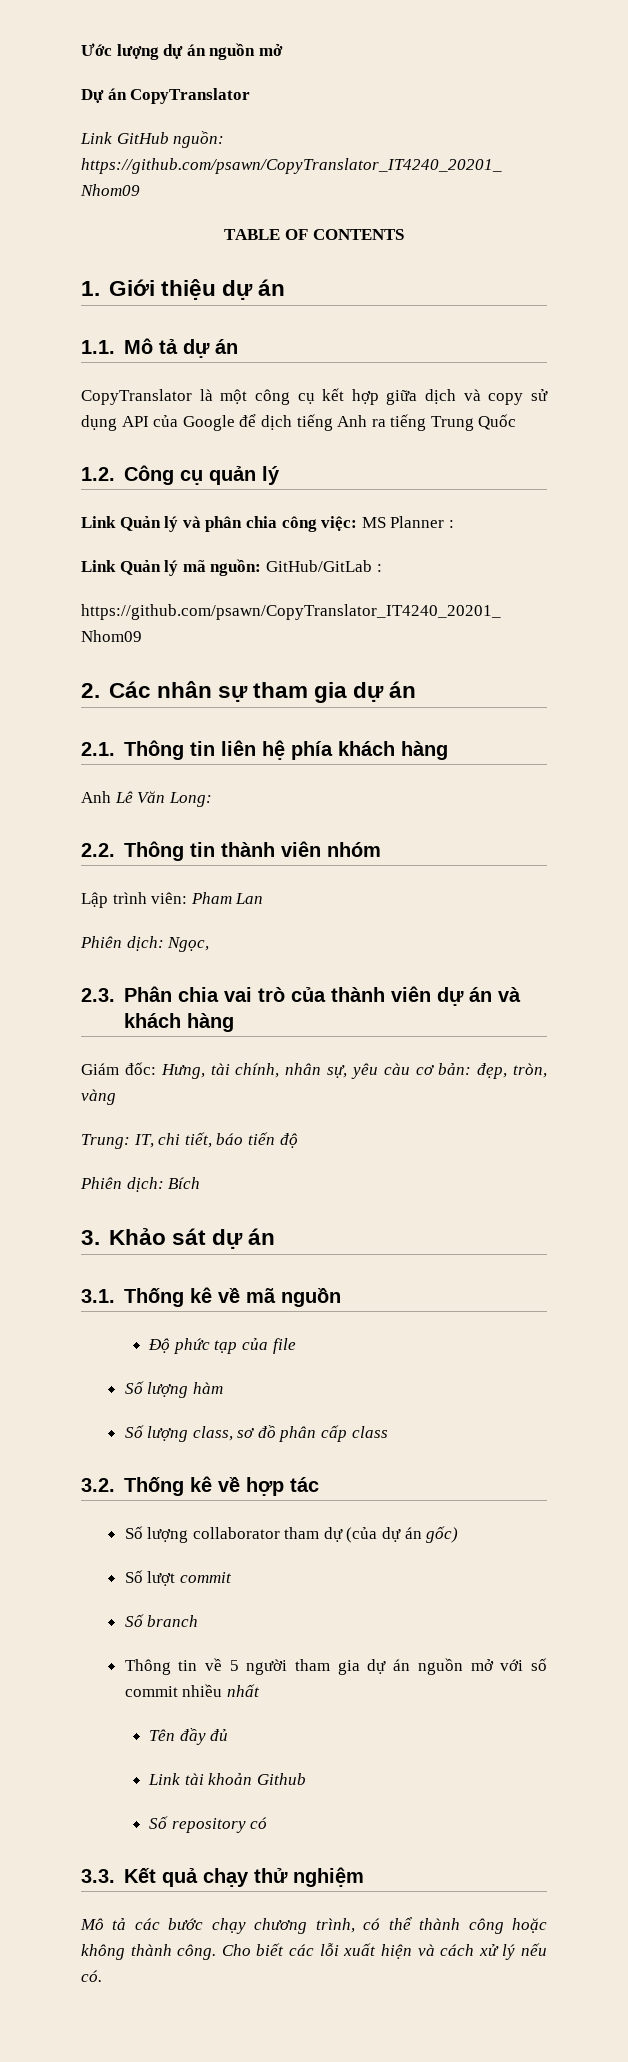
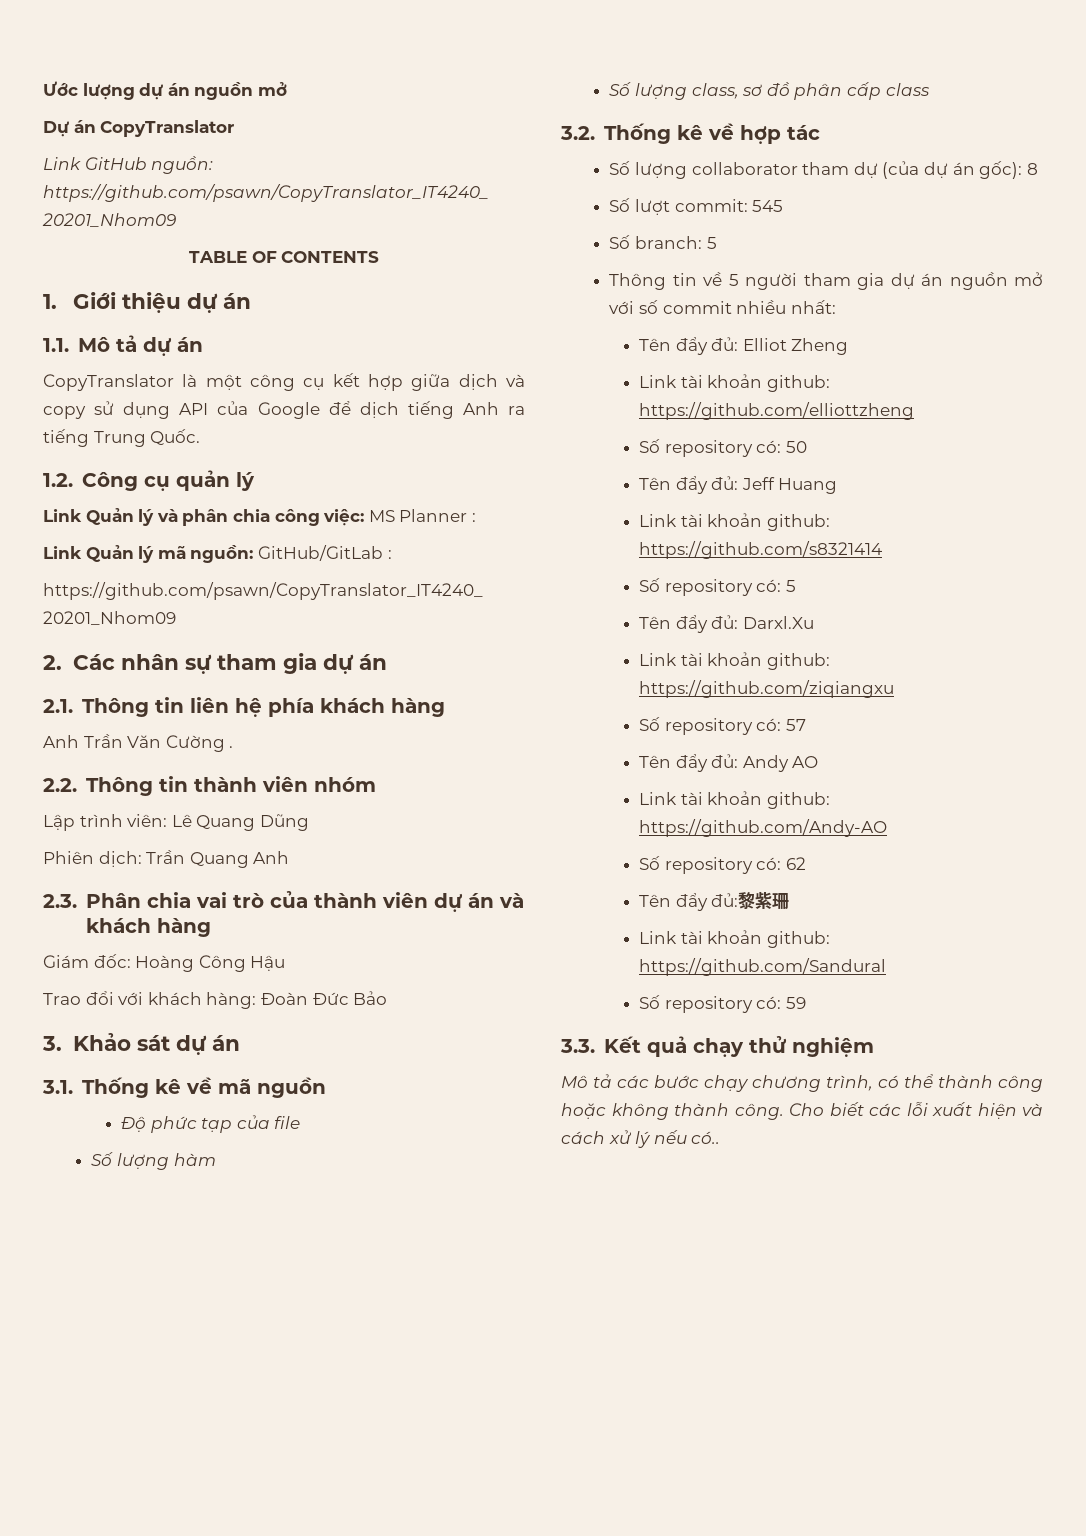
[478,414,517,430] Quốc -> [150,429,201,446] Quốc.
[114,791,212,807] Lê Văn Long: -> [83,734,234,752] Trần Văn Cường .
[190,892,264,904] [80,936,210,952] Pham Lan // Phiên dịch: Ngọc, -> [171,814,309,831] [43,850,290,868] Lê Quang Dũng // Phiên dịch: Trần Quang Anh
[160,1063,547,1079] [81,1089,116,1105] [81,1132,298,1149] [80,1177,201,1192] Hưng, tài chính, nhân sự, yêu càu cơ bản: đẹp, tròn, vàng // Trung: IT, chi tiết, báo tiến độ // Phiên dịch: Bích -> [135,955,286,972] [43,991,388,1009] Hoàng Công Hậu // Trao đổi với khách hàng: Đoàn Đức Bảo
[426,1526,459,1543] gốc) -> [979,161,1038,179] gốc): 8
[179,1572,232,1583] [124,1614,199,1627] commit // Số branch -> [674,199,784,212] [609,235,717,249] commit: 545 // Số branch: 5
[226,1684,260,1697] [149,1728,229,1745] [148,1773,307,1785] [149,1816,268,1833] nhất // Tên đầy đủ // Link tài khoản Github // Số repository có -> [790,300,836,314] [639,337,849,355] [639,374,830,392] [639,402,915,420] [639,439,807,457] [639,476,838,494] [639,513,830,531] [639,541,883,559] [639,578,796,596] [639,615,814,633] [639,652,830,670] [639,680,895,698] [639,717,806,735] [639,754,819,772] [639,791,830,809] [639,819,888,837] [639,856,806,874] [639,891,790,911] [639,930,830,948] [639,958,887,976] [639,995,806,1013] nhất: // Tên đẩy đủ: Elliot Zheng // Link tài khoản github: https://github.com/elliottzheng // Số repository có: 50 // Tên đẩy đủ: Jeff Huang // Link tài khoản github: https://github.com/s8321414 // Số repository có: 5 // Tên đẩy đủ: Darxl.Xu // Link tài khoản github: https://github.com/ziqiangxu // Số repository có: 57 // Tên đẩy đủ: Andy AO // Link tài khoản github: https://github.com/Andy-AO // Số repository có: 62 // Tên đẩy đủ:黎紫珊 // Link tài khoản github: https://github.com/Sandural // Số repository có: 59
[81,1970,102,1982] có. -> [691,1131,721,1144] có..

